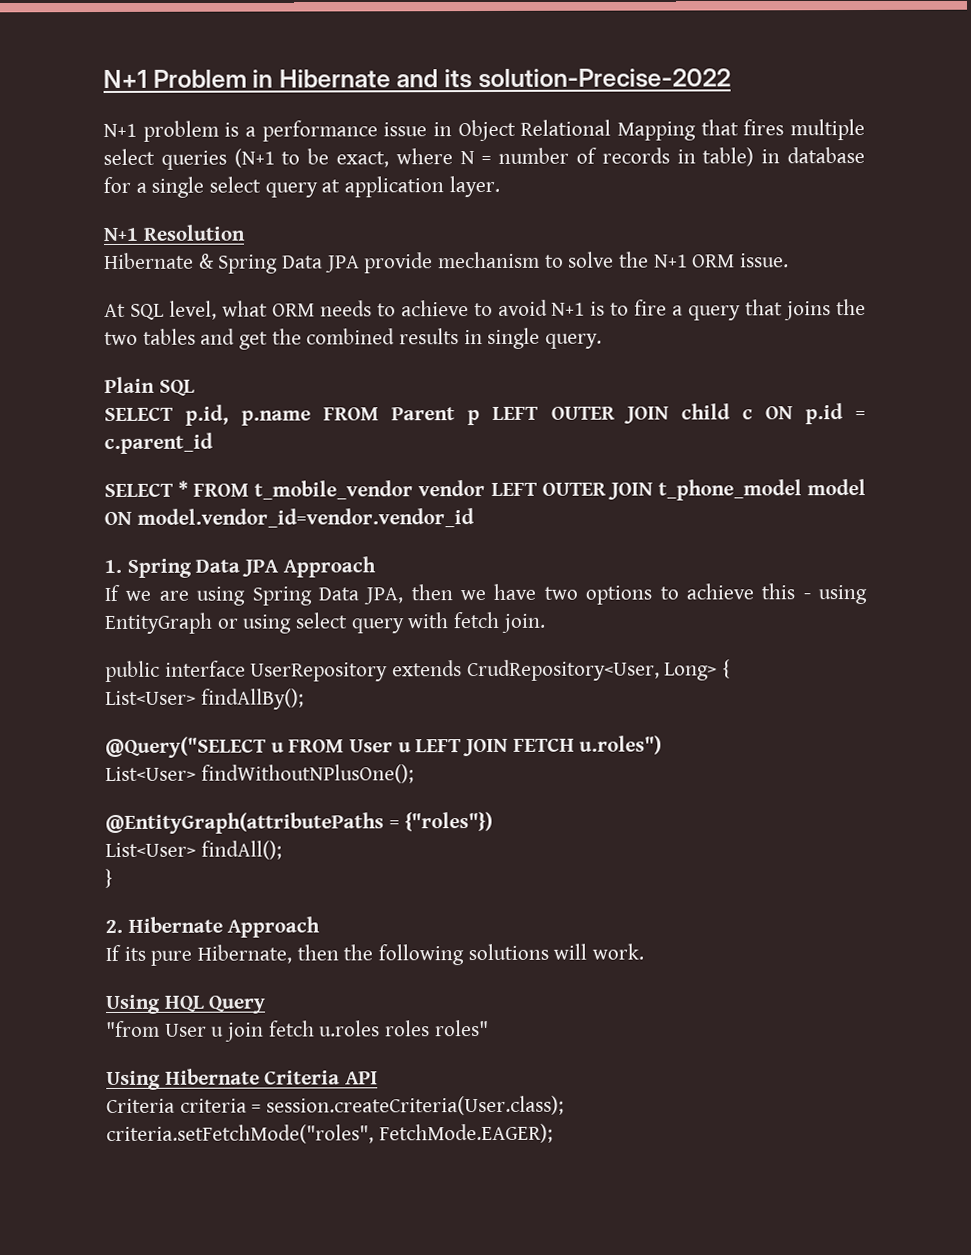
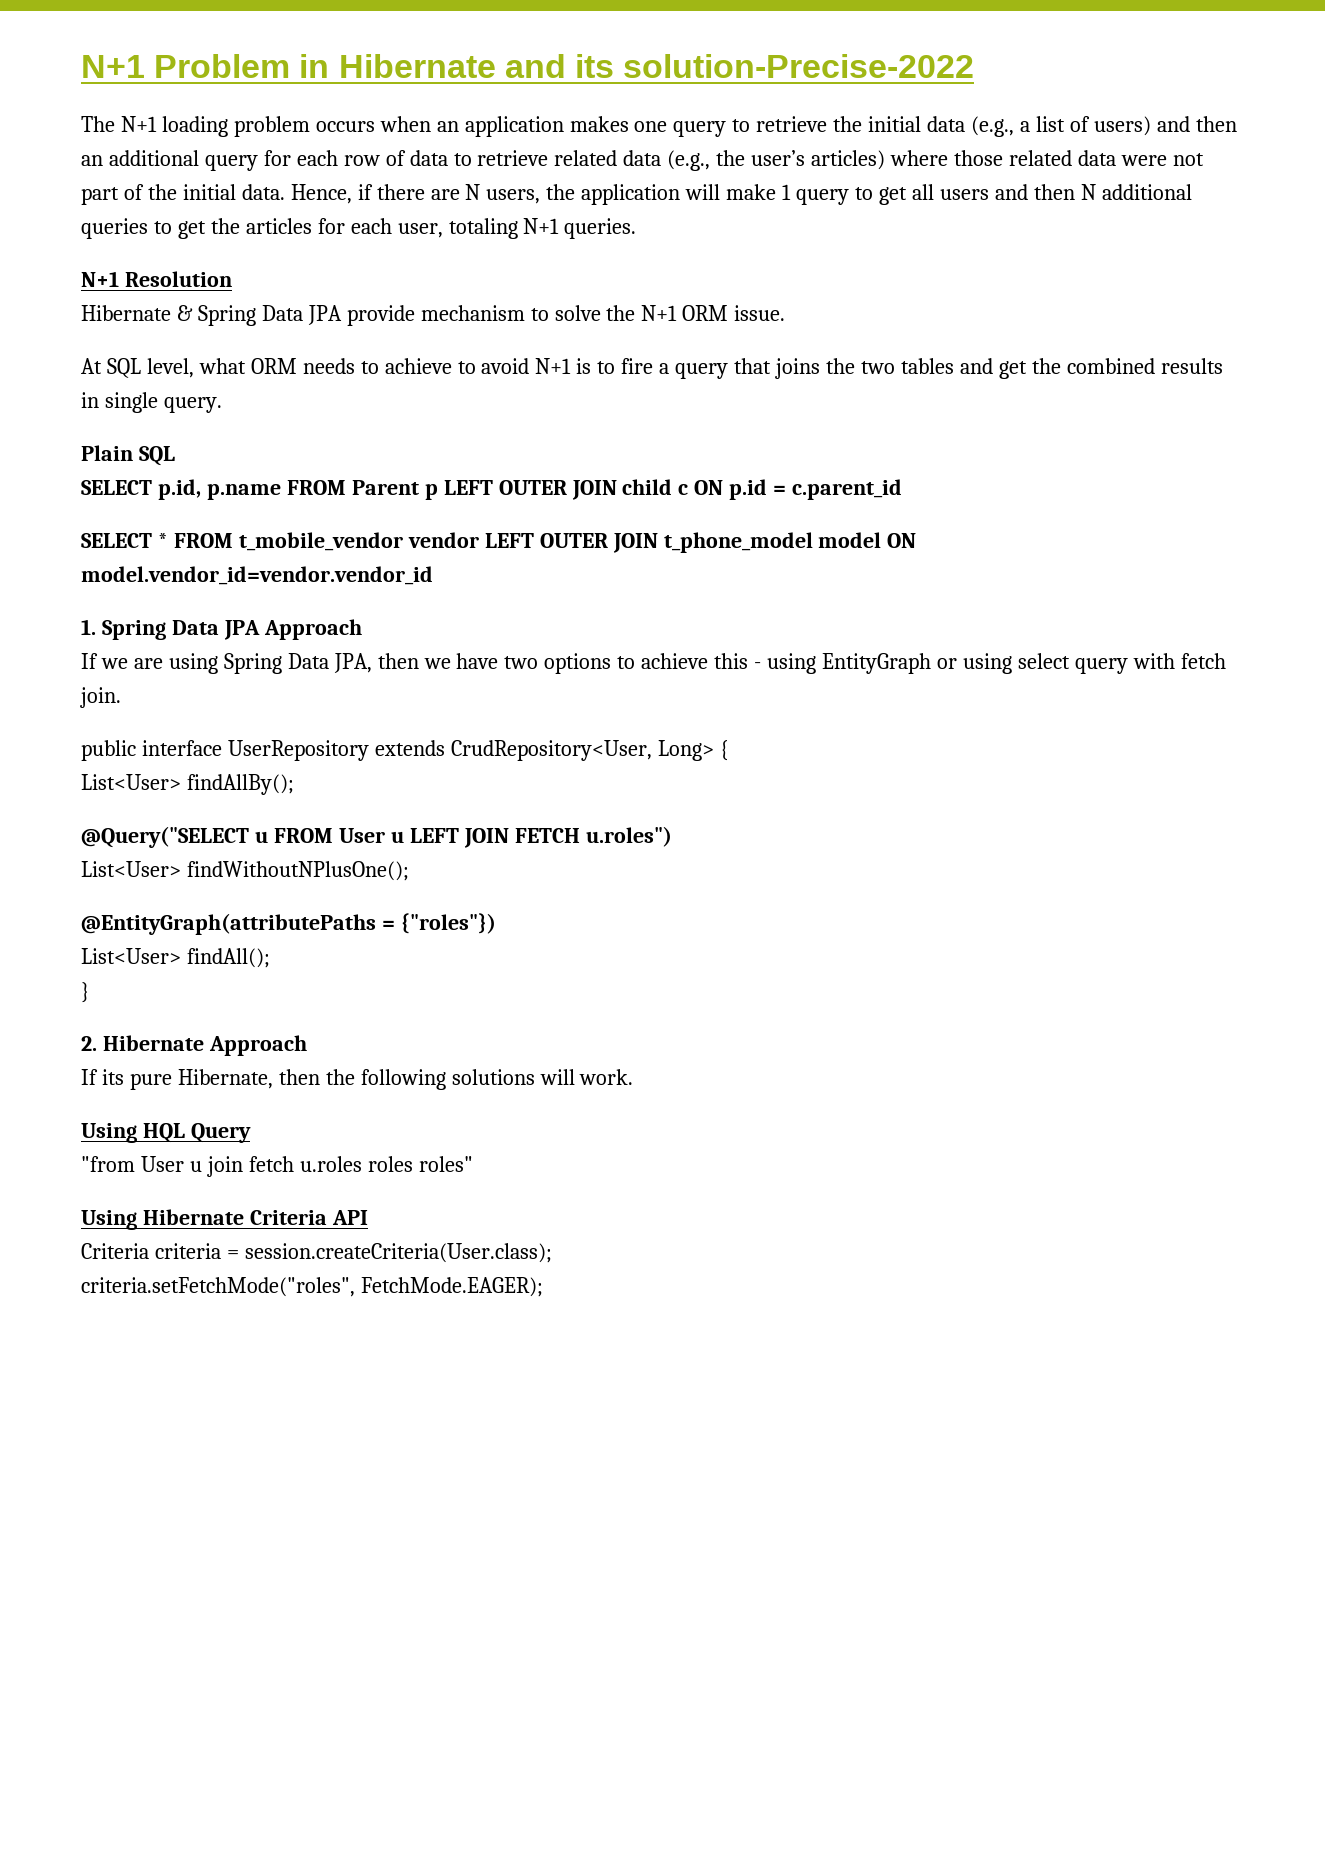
[103,119,865,142] [103,147,865,170] [103,175,500,198] N+1 problem is a performance issue in Object Relational Mapping that fires multiple select queries (N+1 to be exact, where N = number of records in table) in database for a single select query at application layer. -> [81,116,1237,137] [81,150,1204,171] [81,184,1192,205] [81,218,637,239] The N+1 loading problem occurs when an application makes one query to retrieve the initial data (e.g., a list of users) and then an additional query for each row of data to retrieve related data (e.g., the user’s articles) where those related data were not part of the initial data. Hence, if there are N users, the application will make 1 query to get all users and then N additional queries to get the articles for each user, totaling N+1 queries.

